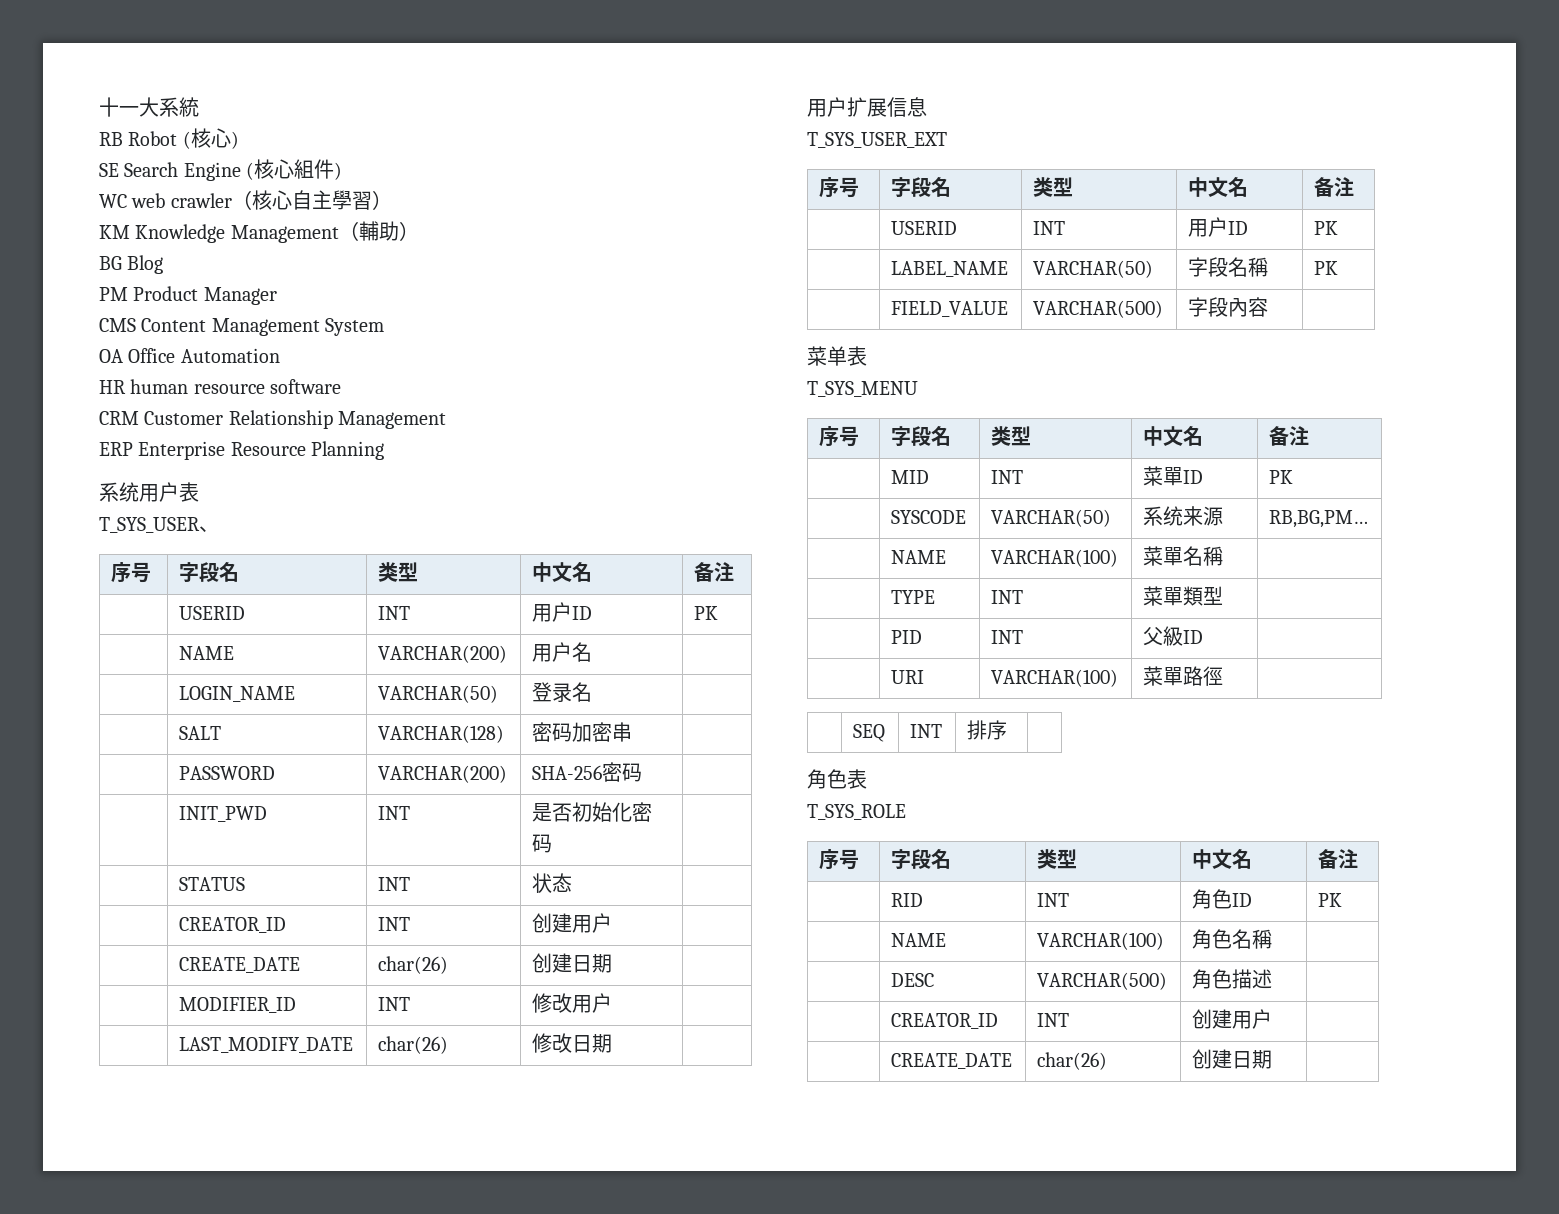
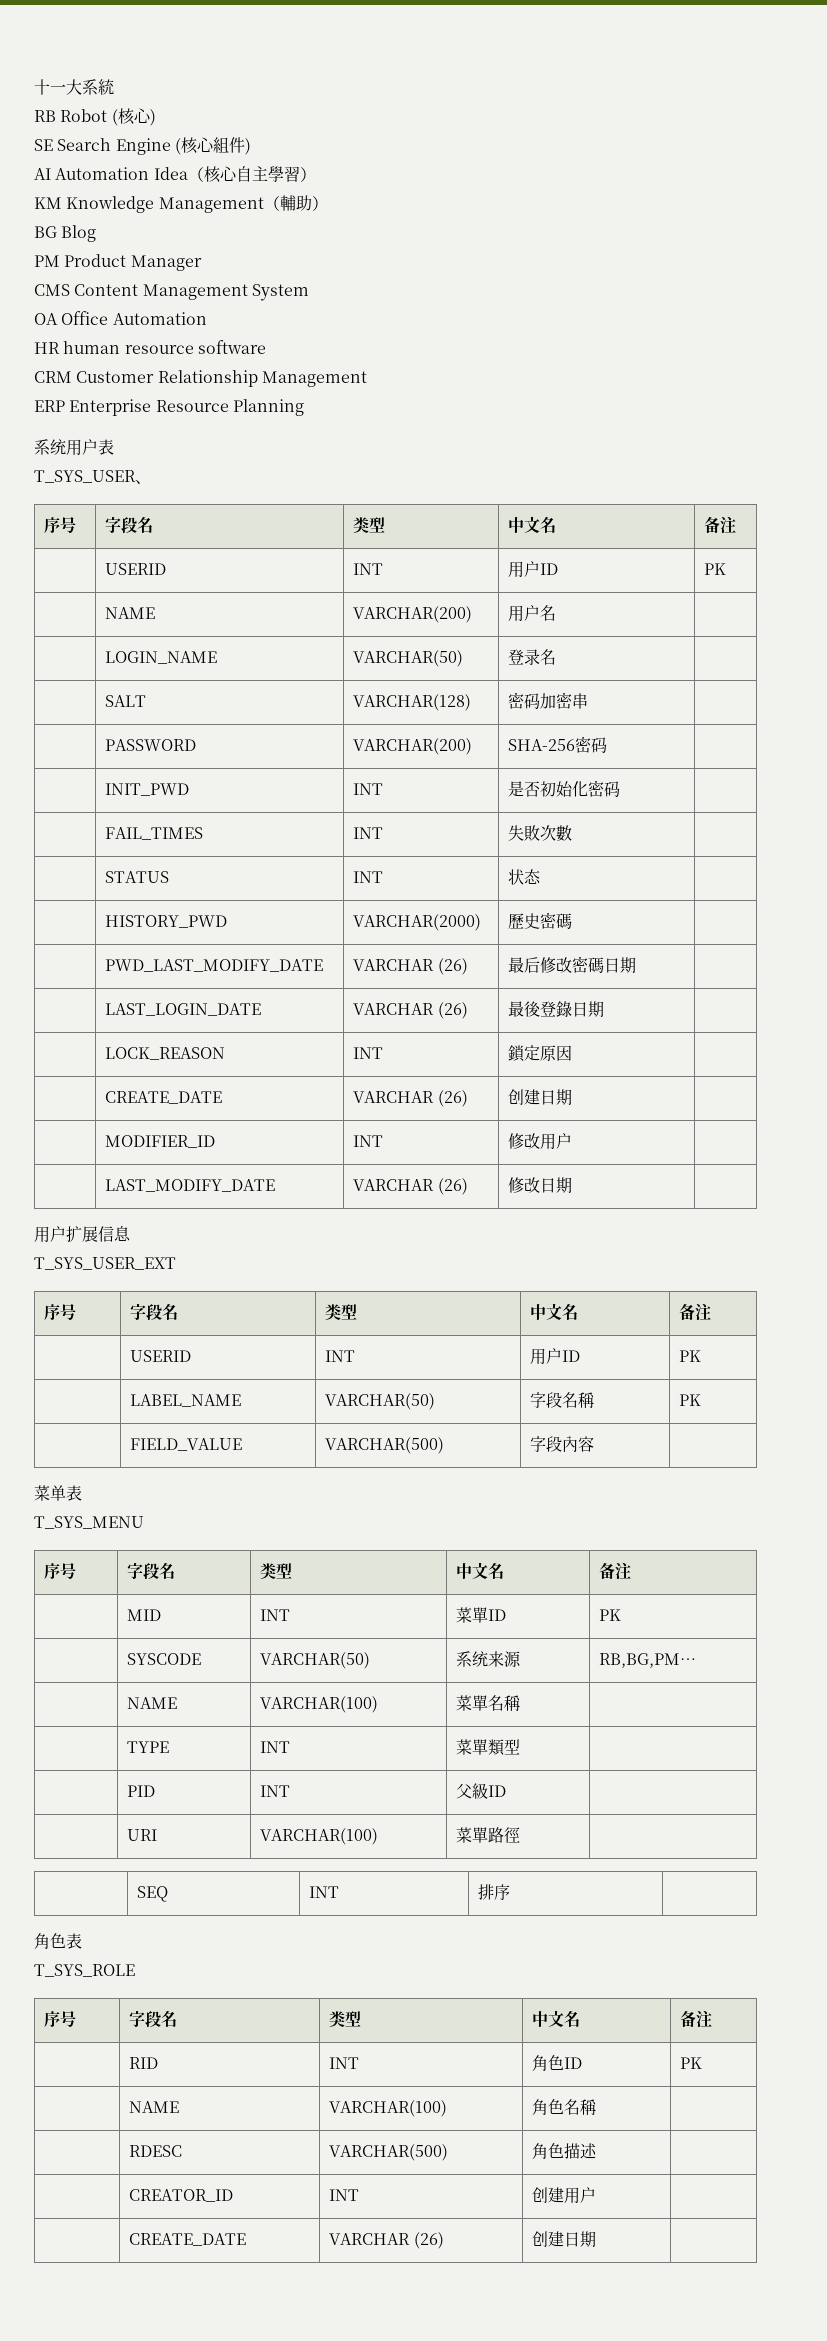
[99,193,232,208] WC web crawler -> [34,167,188,180] AI Automation Idea
(553, 843) none -> [105,827,204,840] [353,827,384,839] [508,825,573,841] // | FAIL_TIMES | INT | 失敗次數 |
[179,917,287,933] [378,917,411,931] [532,913,613,933] [179,957,301,973] [378,956,449,974] CREATOR_ID | INT | 创建用户 | // | CREATE_DATE | char(26) -> [105,915,228,928] [353,914,482,931] [508,912,573,930] [105,959,324,972] [353,958,468,975] [508,956,637,974] [105,1003,262,1016] [353,1002,468,1019] [508,1001,605,1017] [105,1047,226,1060] [353,1047,384,1059] [508,1045,573,1062] [105,1091,223,1104] [353,1090,468,1107] HISTORY_PWD | VARCHAR(2000) | 歷史密碼 | // | PWD_LAST_MODIFY_DATE | VARCHAR (26) | 最后修改密碼日期 | // | LAST_LOGIN_DATE | VARCHAR (26) | 最後登錄日期 | // | LOCK_REASON | INT | 鎖定原因 | // | CREATE_DATE | VARCHAR (26)
[378,1036,449,1054] char(26) -> [353,1178,468,1195] VARCHAR (26)
[891,973,935,987] DESC -> [129,2145,183,2157] RDESC
[1037,1052,1108,1070] char(26) -> [329,2232,444,2249] VARCHAR (26)

